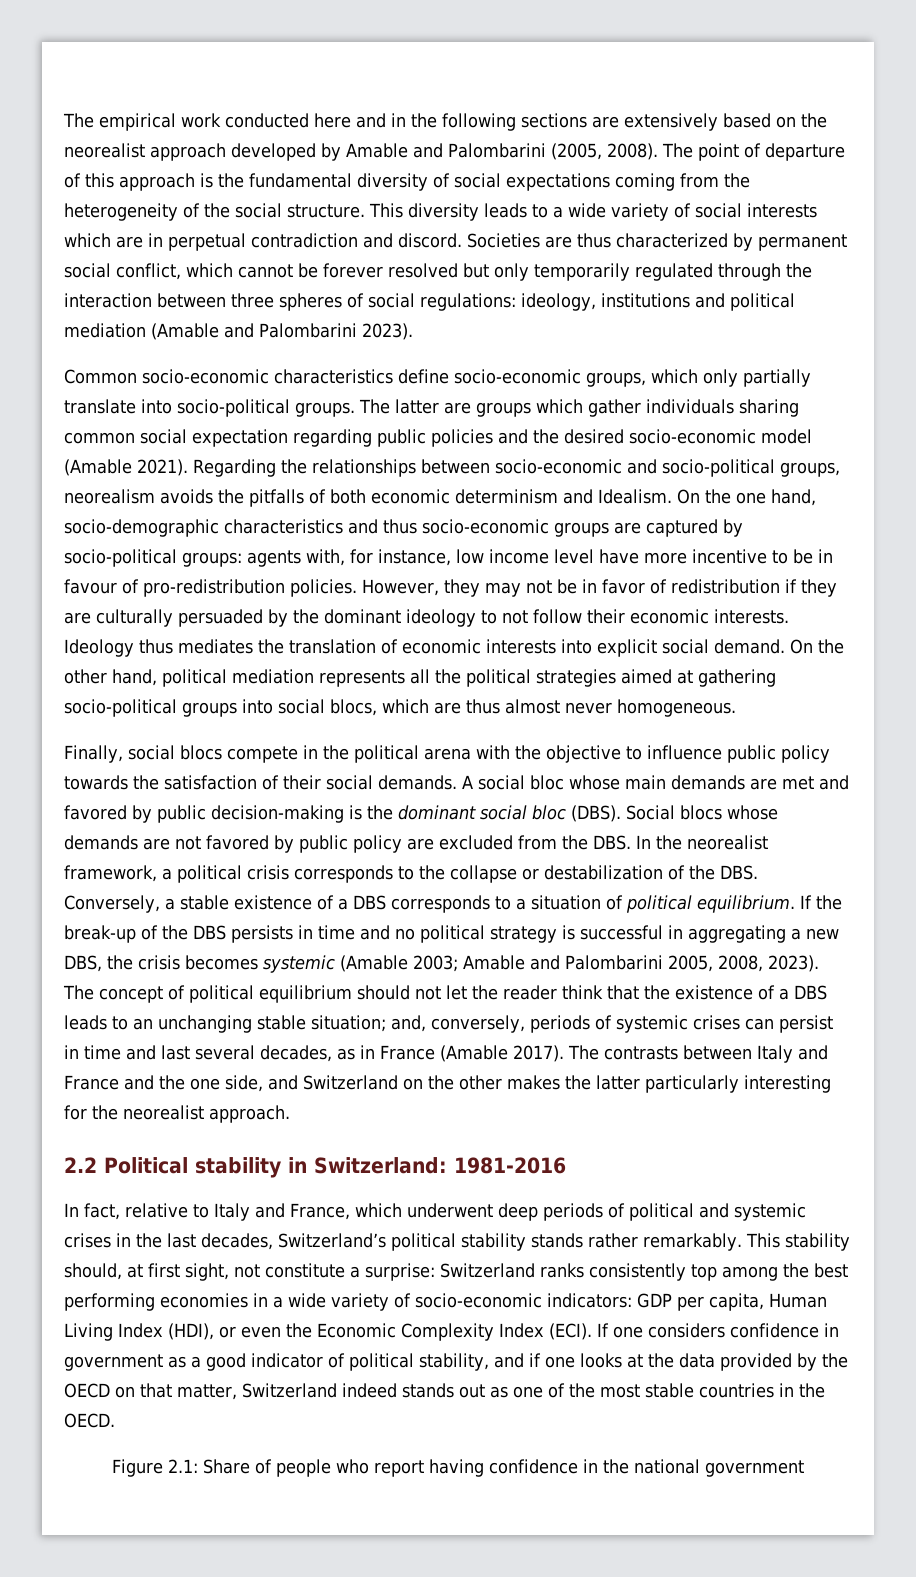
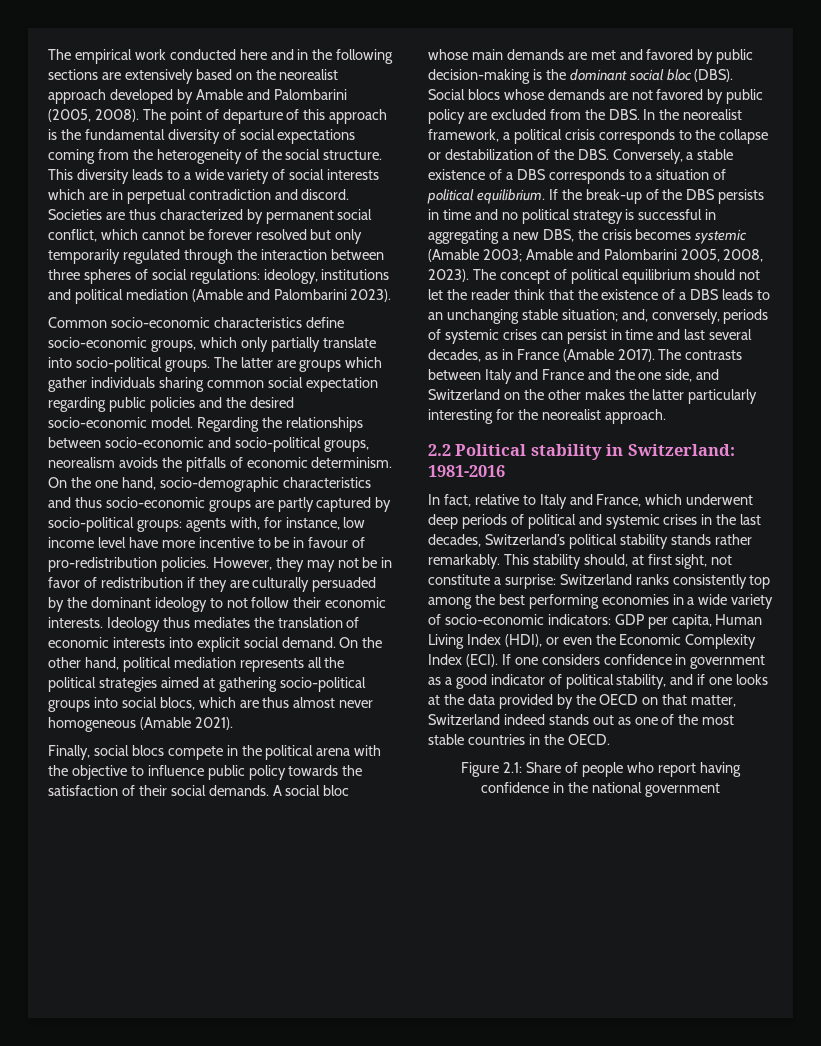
[761,429,812,444] [64,459,188,476] model (Amable 2021). -> [150,417,193,428] model.
[330,489,672,504] both economic determinism and Idealism. -> [246,457,393,468] economic determinism.
(641, 528) none -> [277,497,314,512] partly
[617,699,736,717] homogeneous. -> [48,717,233,732] homogeneous (Amable 2021).

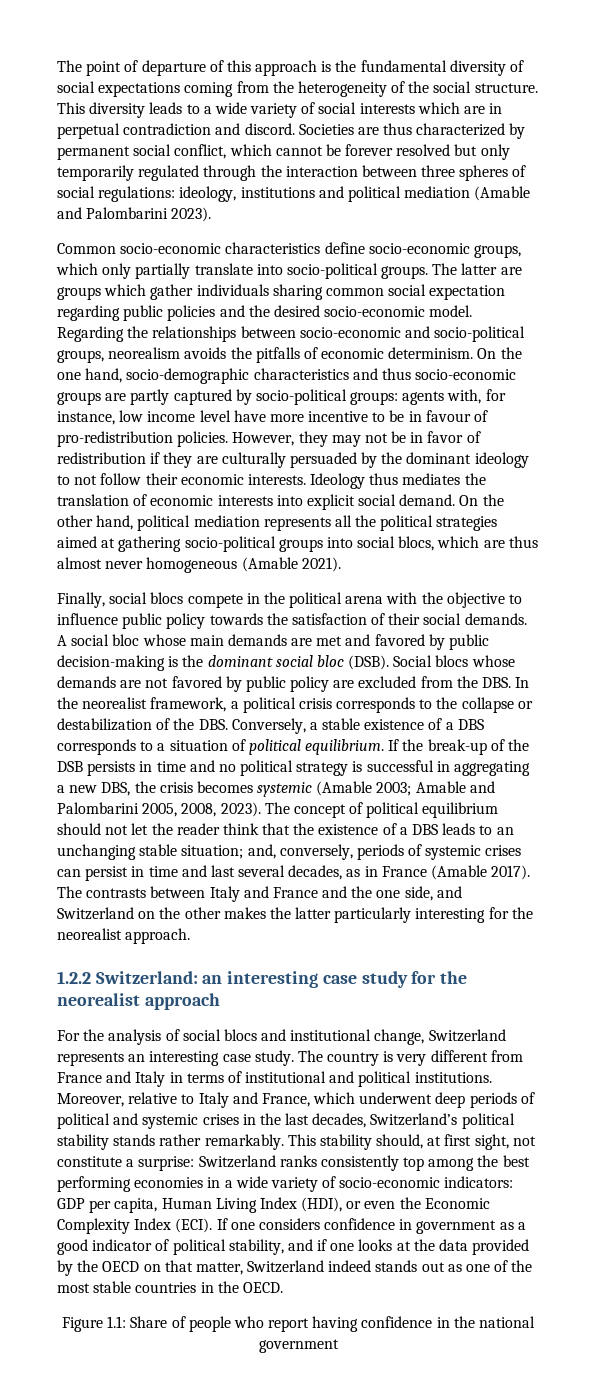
[48,49,394,64] [48,69,339,84] [48,89,347,104] [48,109,166,122] The empirical work conducted here and in the following sections are extensively based on the neorealist approach developed by Amable and Palombarini (2005, 2008). The -> [57,60,82,72] The
[694,69,734,82] (DBS). -> [348,655,390,670] (DSB).
[686,189,716,200] DBS -> [57,761,83,772] DSB
[428,444,735,460] [428,465,505,477] [428,494,471,507] 2.2 Political stability in Switzerland: 1981-2016 // In fact, -> [57,971,468,988] [57,993,220,1010] [57,1029,506,1045] [57,1050,523,1066] [57,1071,492,1087] [57,1093,124,1107] 1.2.2 Switzerland: an interesting case study for the neorealist approach // For the analysis of social blocs and institutional change, Switzerland represents an interesting case study. The country is very different from France and Italy in terms of institutional and political institutions. Moreover,
[503,762,523,773] 2.1: -> [107,1316,127,1328] 1.1:

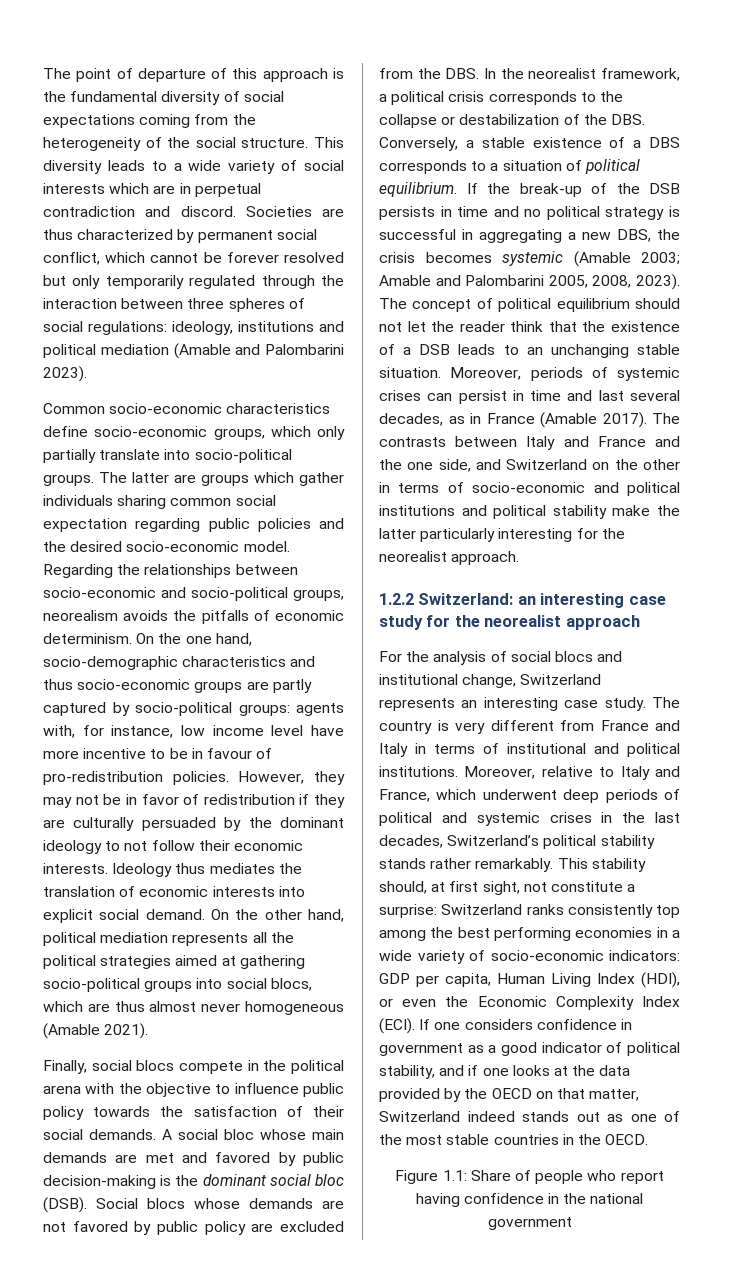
[412,824,439,835] DBS -> [419,344,451,355] DSB
[181,844,353,860] situation; and, conversely, -> [379,367,522,380] situation. Moreover,
[223,907,266,919] makes -> [379,482,680,496] [379,505,651,519] in terms of socio-economic and political institutions and political stability make

